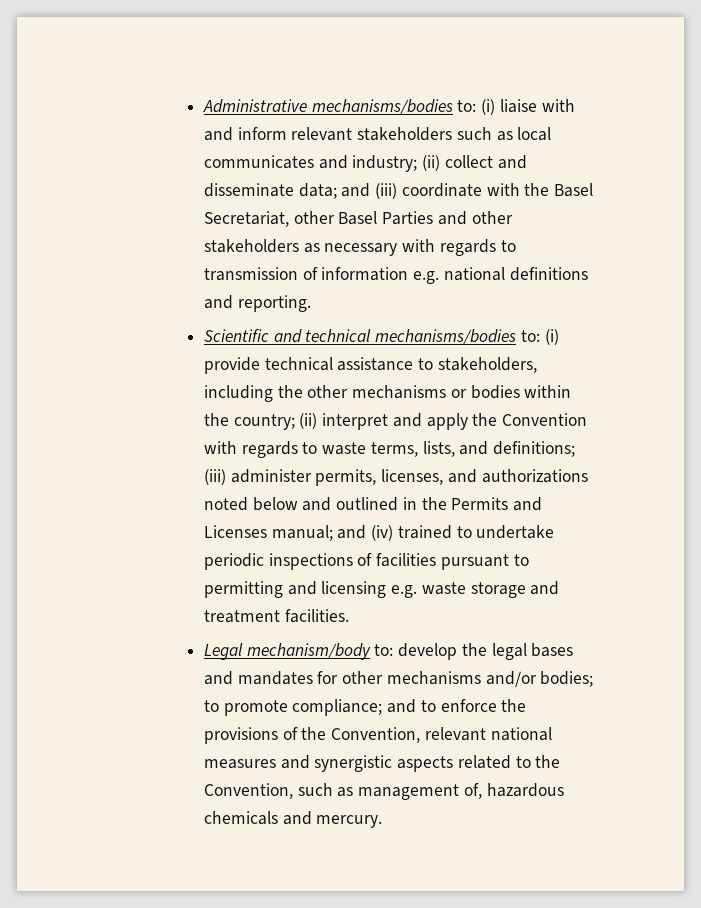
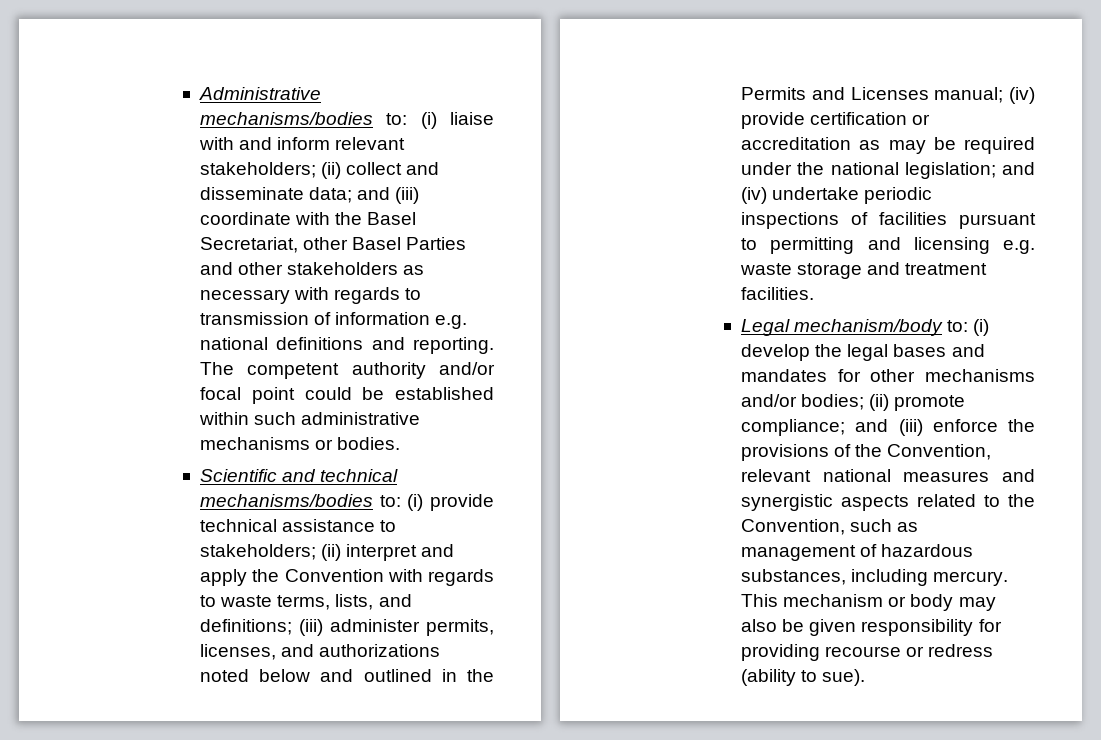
[357,127,552,141] [203,155,418,172] stakeholders such as local communicates and industry; -> [200,162,317,178] stakeholders;
(311, 303) none -> [200,362,496,379] [200,387,495,404] [199,412,421,425] [200,437,401,450] The competent authority and/or focal point could be established within such administrative mechanisms or bodies.
[437,357,537,373] [203,385,572,402] [203,413,295,430] stakeholders, including the other mechanisms or bodies within the country; -> [200,544,317,560] stakeholders;
[337,525,472,541] and (iv) trained to -> [1009,87,1035,104] [741,112,931,129] [741,137,1035,154] [741,162,1035,179] [741,187,768,204] (iv) provide certification or accreditation as may be required under the national legislation; and (iv)
(394, 650) none -> [973,319,990,336] (i)
[203,700,219,712] to -> [869,394,890,411] (ii)
[420,700,436,712] to -> [898,419,923,436] (iii)
[463,783,564,799] [203,811,383,828] of, hazardous chemicals and mercury. -> [860,544,974,557] [741,569,1009,586] [741,594,996,611] [741,619,1002,636] [741,644,994,661] [741,669,866,686] of hazardous substances, including mercury. This mechanism or body may also be given responsibility for providing recourse or redress (ability to sue).

